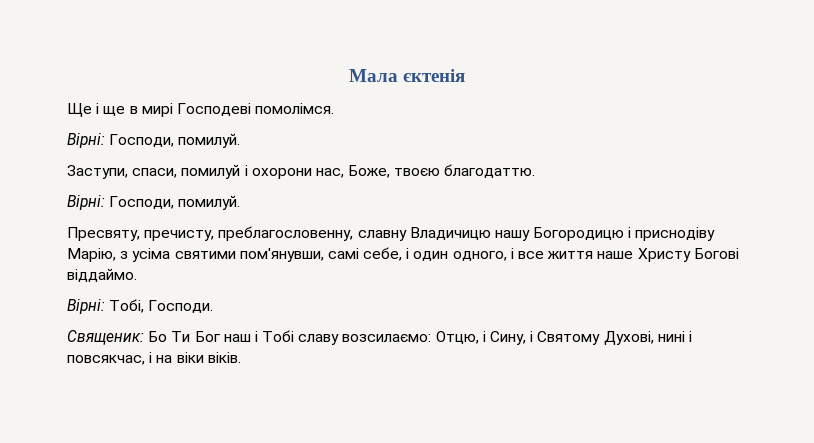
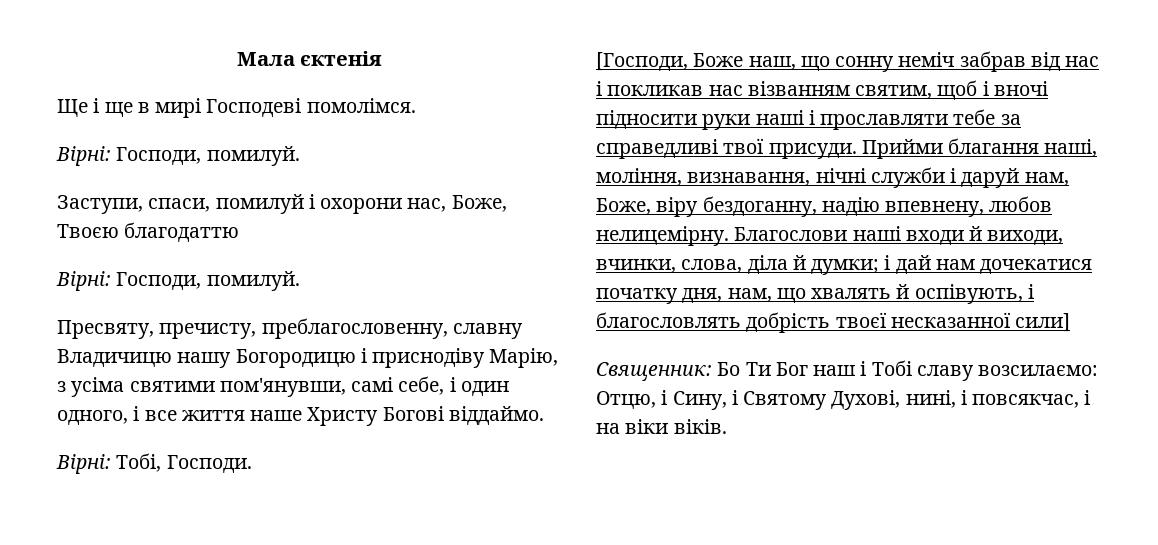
[394,164,536,178] твоєю благодаттю. -> [57,222,240,242] Твоєю благодаттю
[67,330,144,345] Священик: -> [596,51,1100,72] [596,80,1048,100] [596,109,1021,130] [596,138,1098,159] [596,167,1069,188] [596,196,1053,217] [596,226,1064,246] [596,255,1093,275] [596,284,1034,304] [596,312,1071,333] [596,362,712,381] [Господи, Боже наш, що сонну неміч забрав від нас і покликав нас візванням святим, щоб і вночі підносити руки наші і прославляти тебе за справедливі твої присуди. Прийми благання наші, моління, визнавання, нічні служби і даруй нам, Боже, віру бездоганну, надію впевнену, любов нелицемірну. Благослови наші входи й виходи, вчинки, слова, діла й думки; і дай нам дочекатися початку дня, нам, що хвалять й оспівують, і благословлять добрість твоєї несказанної сили] // Священник:
[657,331,685,342] нині -> [905,390,956,408] нині,

